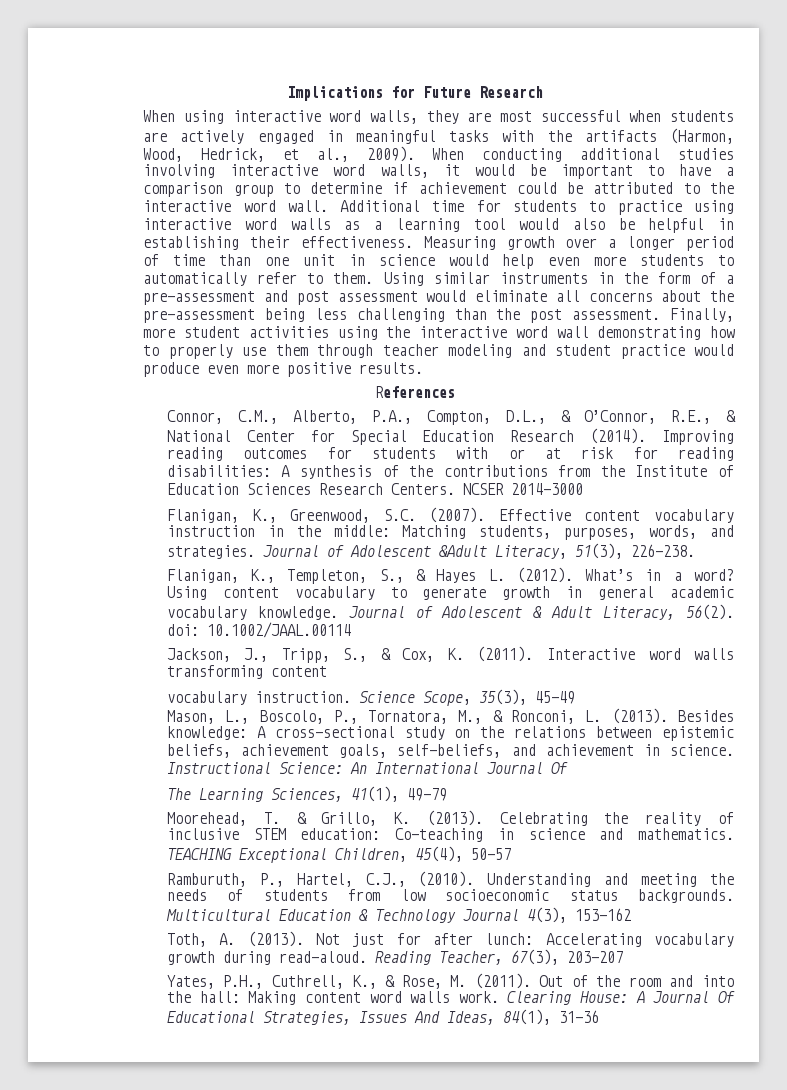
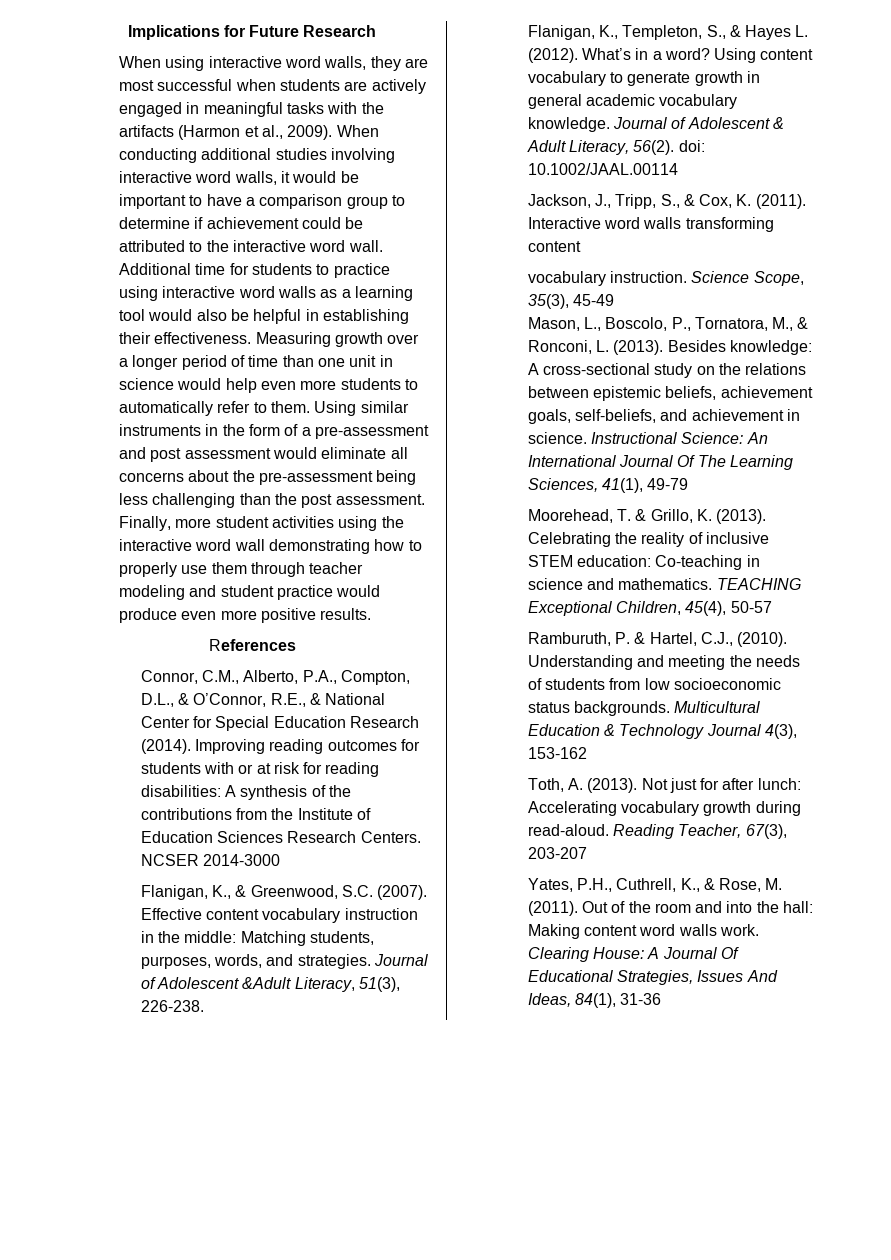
[670,128,735,144] [143,148,266,162] (Harmon, Wood, Hedrick, -> [178,125,241,140] (Harmon
(277, 516) none -> [235,885,247,897] &
(568, 768) // -> (696, 461) none
[259,873,284,887] P., -> [614,632,646,644] P. &

